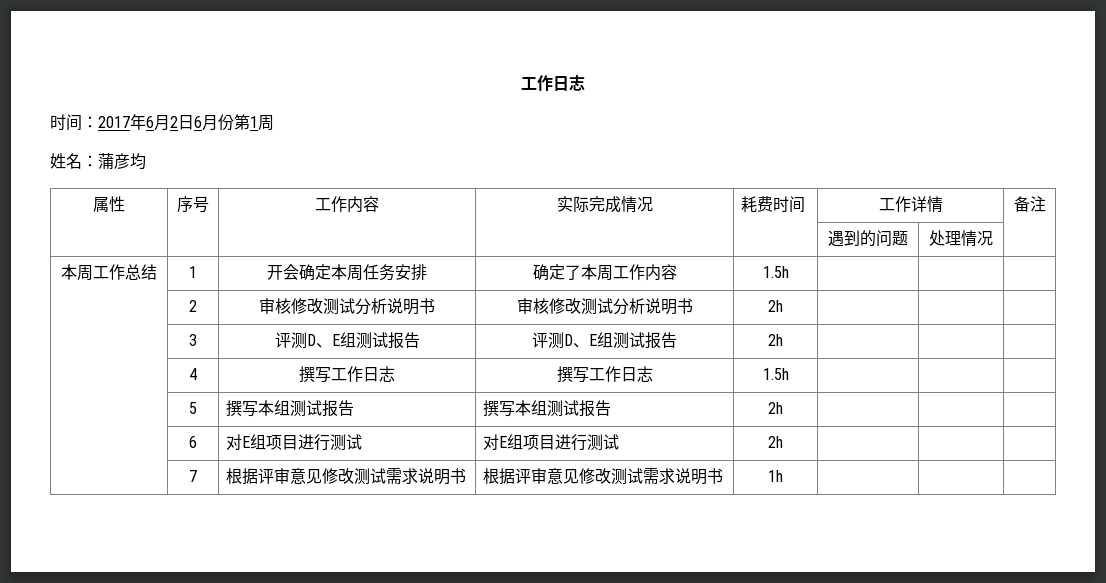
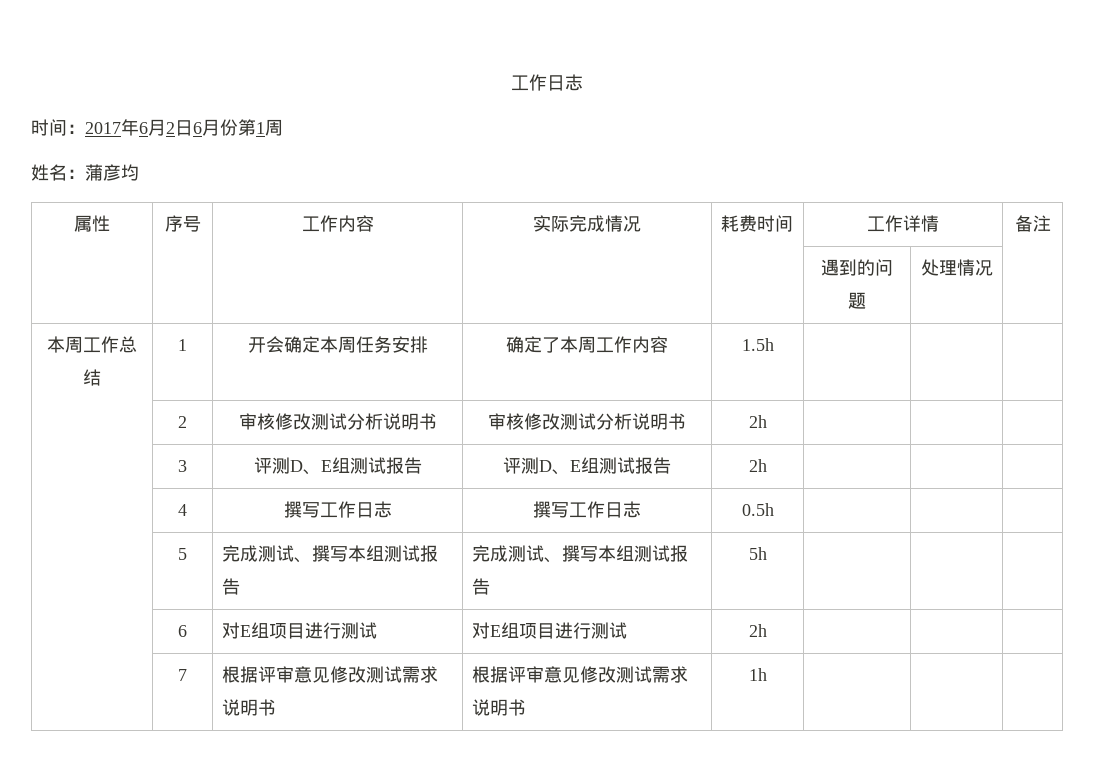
[762,368,789,380] 1.5h -> [741,503,774,516] 0.5h
[225,400,354,417] [482,400,611,417] [768,402,783,414] 撰写本组测试报告 | 撰写本组测试报告 | 2h -> [222,545,439,563] [222,578,241,595] [472,545,689,563] [472,578,491,595] [748,547,767,560] 完成测试、撰写本组测试报告 | 完成测试、撰写本组测试报告 | 5h

